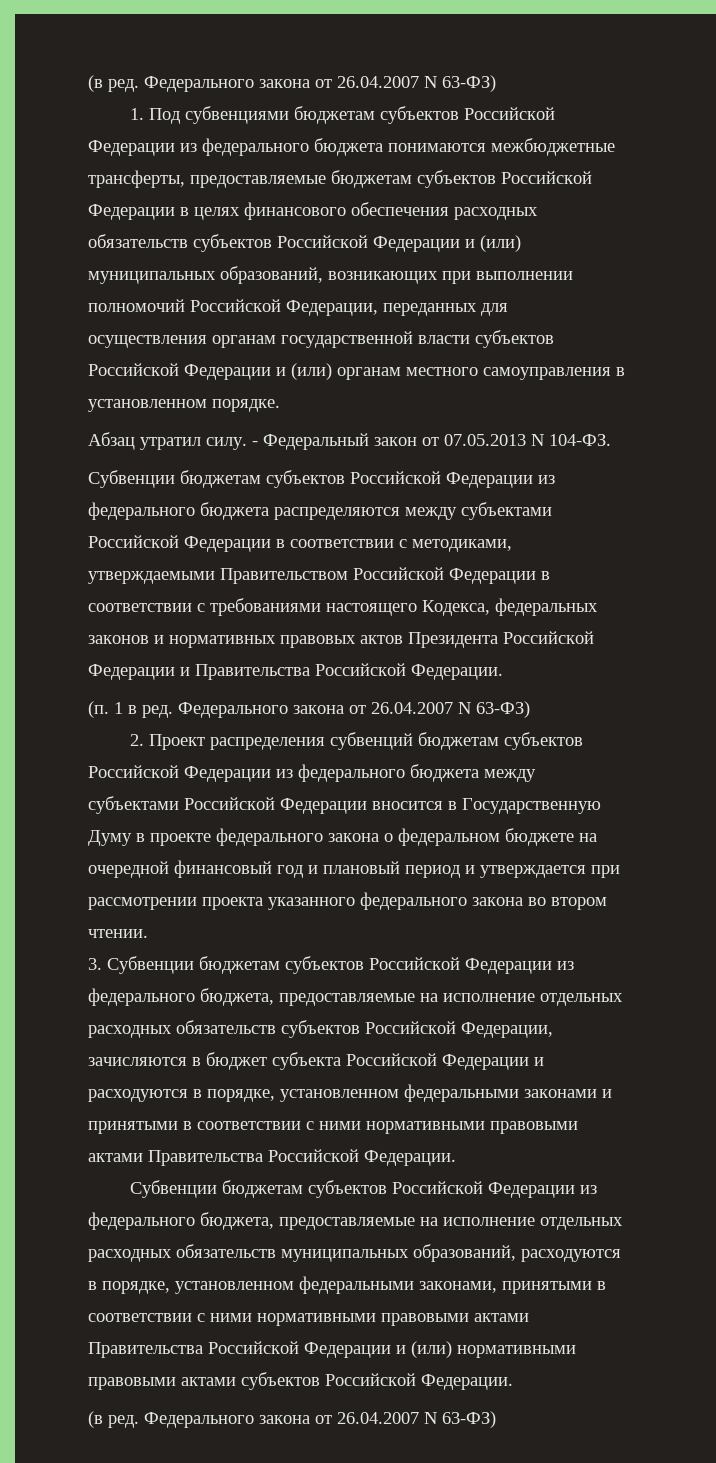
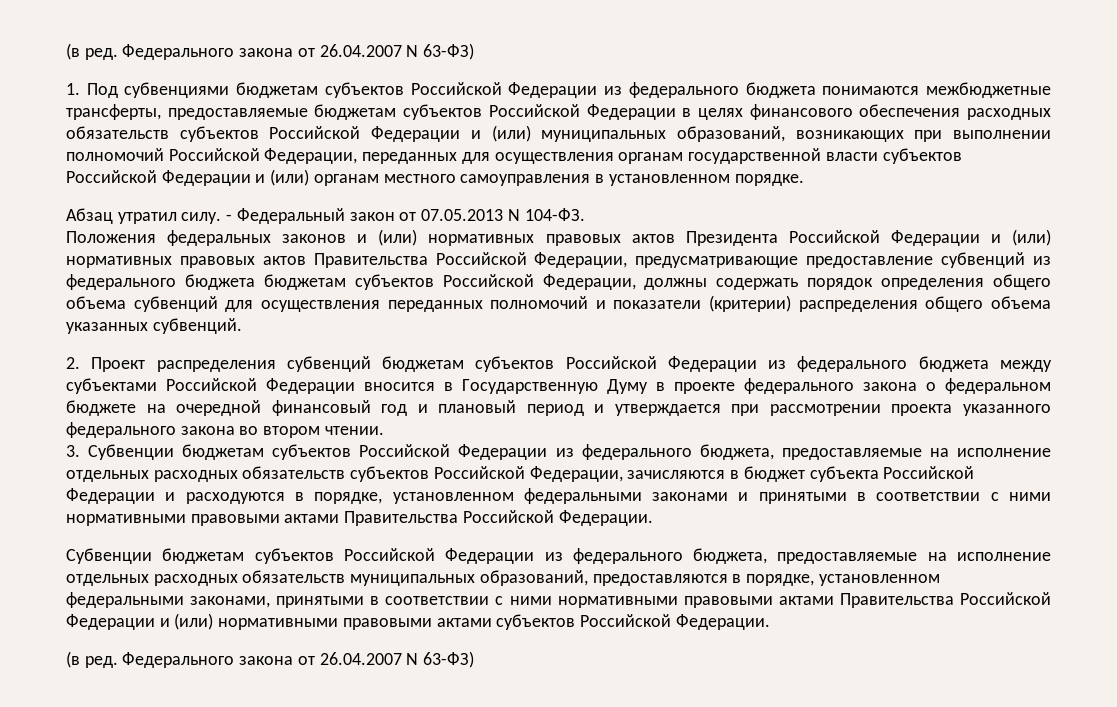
[88,470,555,488] [88,502,552,520] [88,535,512,552] [88,567,550,584] [88,598,490,616] Субвенции бюджетам субъектов Российской Федерации из федерального бюджета распределяются между субъектами Российской Федерации в соответствии с методиками, утверждаемыми Правительством Российской Федерации в соответствии с требованиями настоящего Кодекса, -> [66,231,156,243] Положения
(164, 639) none -> [378,229,418,246] (или)
[195,663,503,680] [88,701,530,718] Правительства Российской Федерации. // (п. 1 в ред. Федерального закона от 26.04.2007 N 63-ФЗ) -> [1012,229,1052,246] [66,252,1051,268] [66,274,1051,290] [66,295,1051,312] [66,318,242,334] (или) нормативных правовых актов Правительства Российской Федерации, предусматривающие предоставление субвенций из федерального бюджета бюджетам субъектов Российской Федерации, должны содержать порядок определения общего объема субвенций для осуществления переданных полномочий и показатели (критерии) распределения общего объема указанных субвенций.
[521,1249,621,1262] расходуются -> [592,574,728,586] предоставляются

